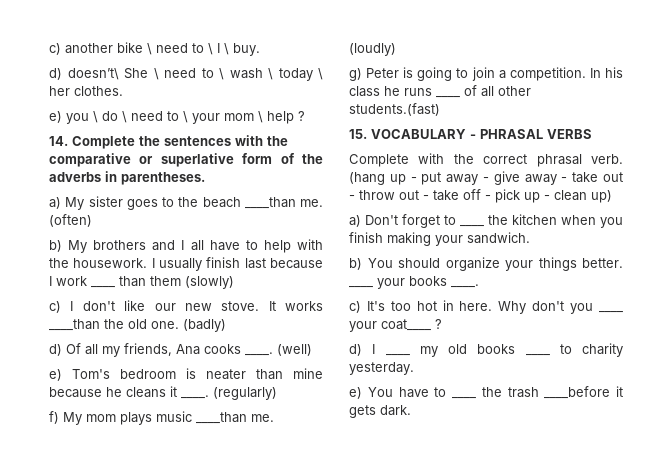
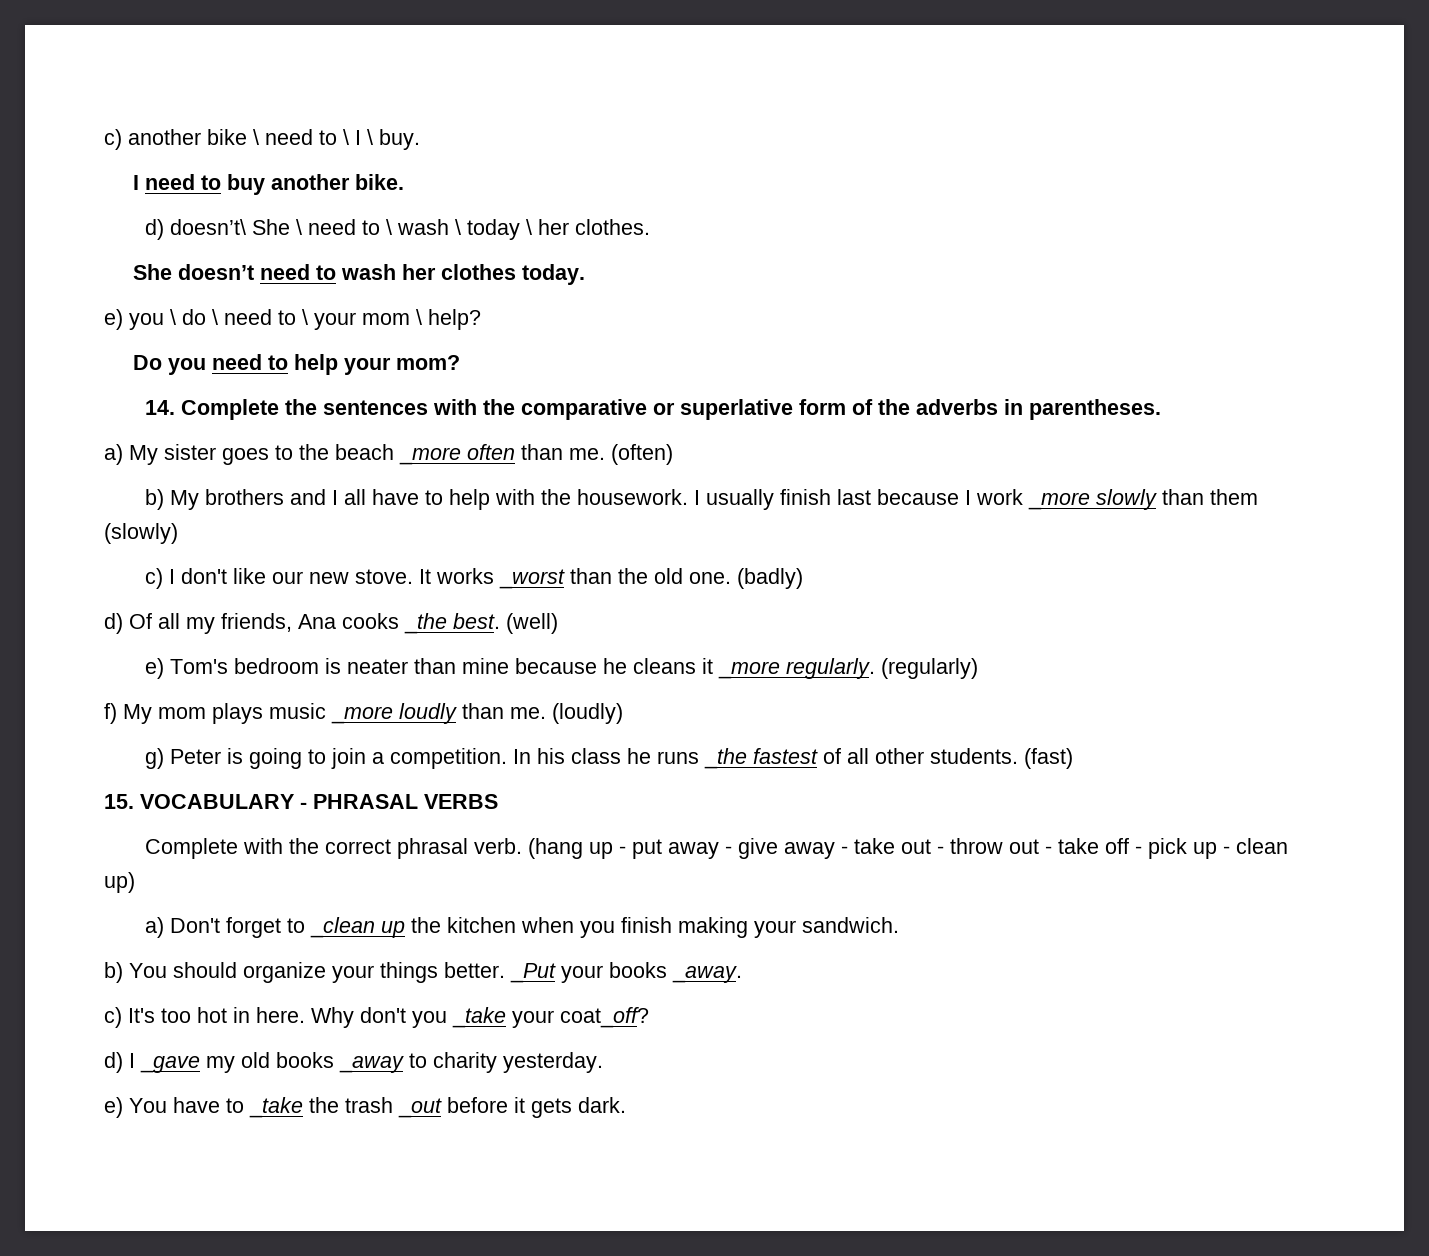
(260, 49) none -> [132,174,404,195] // I need to buy another bike.
(123, 91) none -> [132,264,585,285] // She doesn’t need to wash her clothes today.
[267,111,305,124] help ? -> [428,309,481,330] [132,354,460,375] help? // Do you need to help your mom?
[244,197,296,209] ____than -> [399,444,563,465] _more often than
[91,286,115,288] ____ -> [1028,489,1158,510] _more slowly
[49,319,100,331] ____than -> [499,568,613,589] _worst than
[245,352,273,356] ____. -> [404,613,500,634] _the best.
[181,395,209,399] ____. -> [718,658,876,679] _more regularly.
[196,412,247,424] ____than -> [331,703,504,724] _more loudly than
[436,96,460,98] ____ -> [704,748,819,769] _the fastest
[349,103,440,116] students.(fast) -> [930,748,1074,769] students. (fast)
[460,225,484,227] ____ -> [310,917,406,938] _clean up
[349,286,373,288] ____ -> [510,963,556,983] _Put
[451,284,479,288] ____. -> [672,966,742,983] _away.
[599,311,623,313] [349,319,442,332] ____ your coat____ ? -> [452,1007,649,1028] _take your coat_off?
[385,354,410,356] ____ -> [140,1056,200,1073] _gave
[525,354,550,356] ____ -> [339,1056,404,1073] _away
[452,397,476,399] ____ -> [249,1097,303,1118] _take
[544,386,611,399] ____before -> [398,1097,508,1118] _out before

